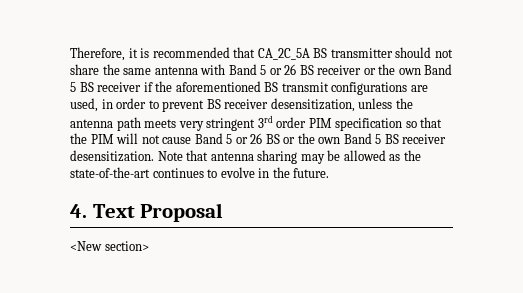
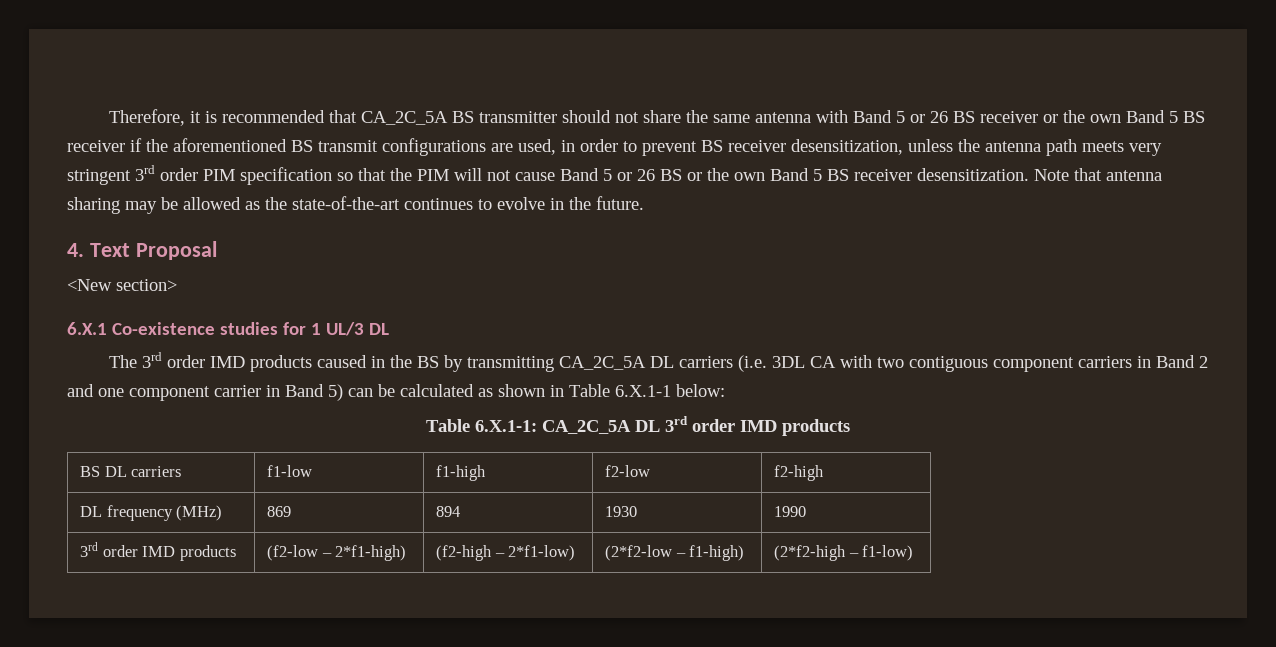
(149, 246) none -> [67,322,389,336] [109,352,1209,372] [67,384,725,401] [426,416,850,436] [80,466,182,477] [267,465,313,477] [436,465,487,481] [605,465,651,477] [774,465,825,481] [80,505,223,521] [267,506,292,517] [436,506,461,517] [605,506,638,517] [774,506,807,517] [80,542,236,561] [267,545,407,561] [436,545,576,561] [605,545,745,561] [774,545,914,561] // 6.X.1 Co-existence studies for 1 UL/3 DL // The 3rd order IMD products caused in the BS by transmitting CA_2C_5A DL carriers (i.e. 3DL CA with two contiguous component carriers in Band 2 and one component carrier in Band 5) can be calculated as shown in Table 6.X.1-1 below: // Table 6.X.1-1: CA_2C_5A DL 3rd order IMD products // BS DL carriers | f1-low | f1-high | f2-low | f2-high // DL frequency (MHz) | 869 | 894 | 1930 | 1990 // 3rd order IMD products | (f2-low – 2*f1-high) | (f2-high – 2*f1-low) | (2*f2-low – f1-high) | (2*f2-high – f1-low)

